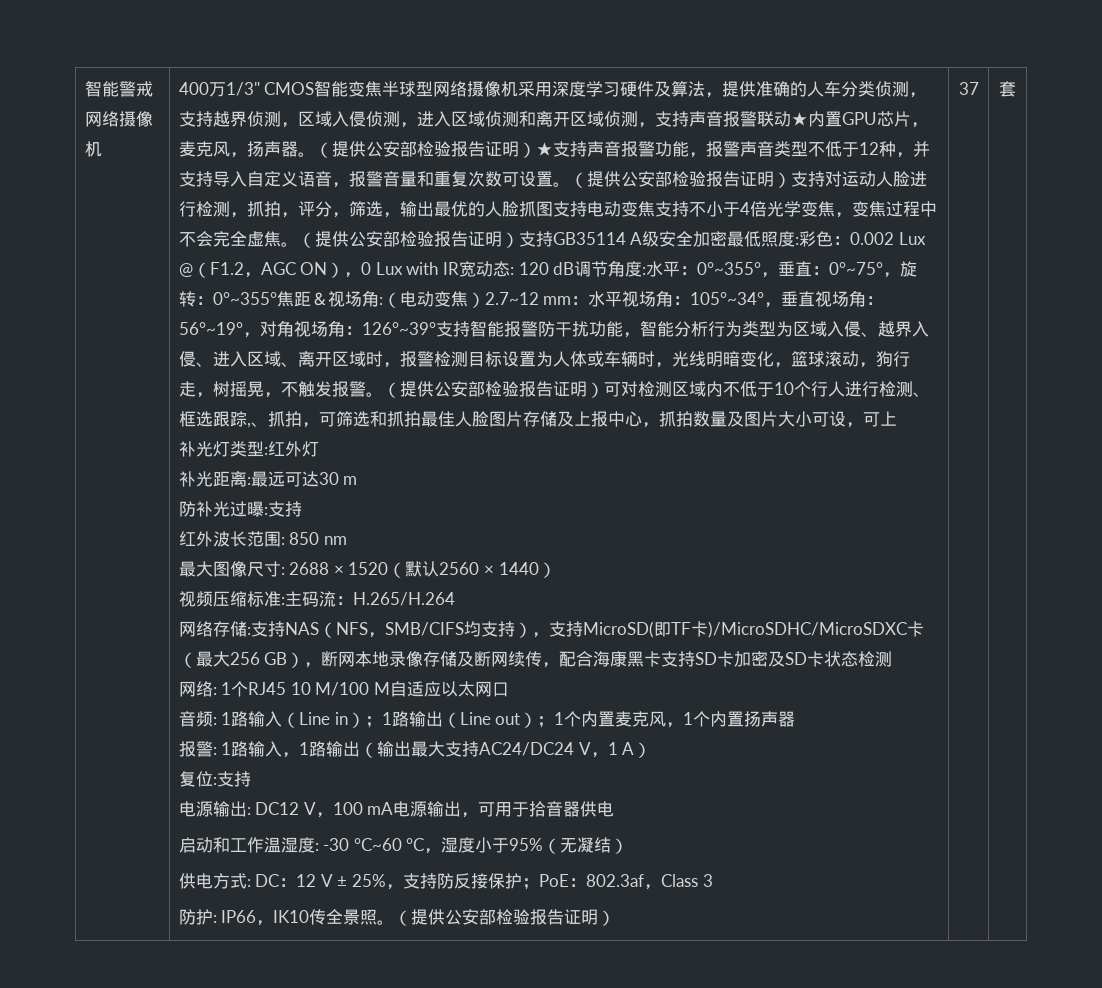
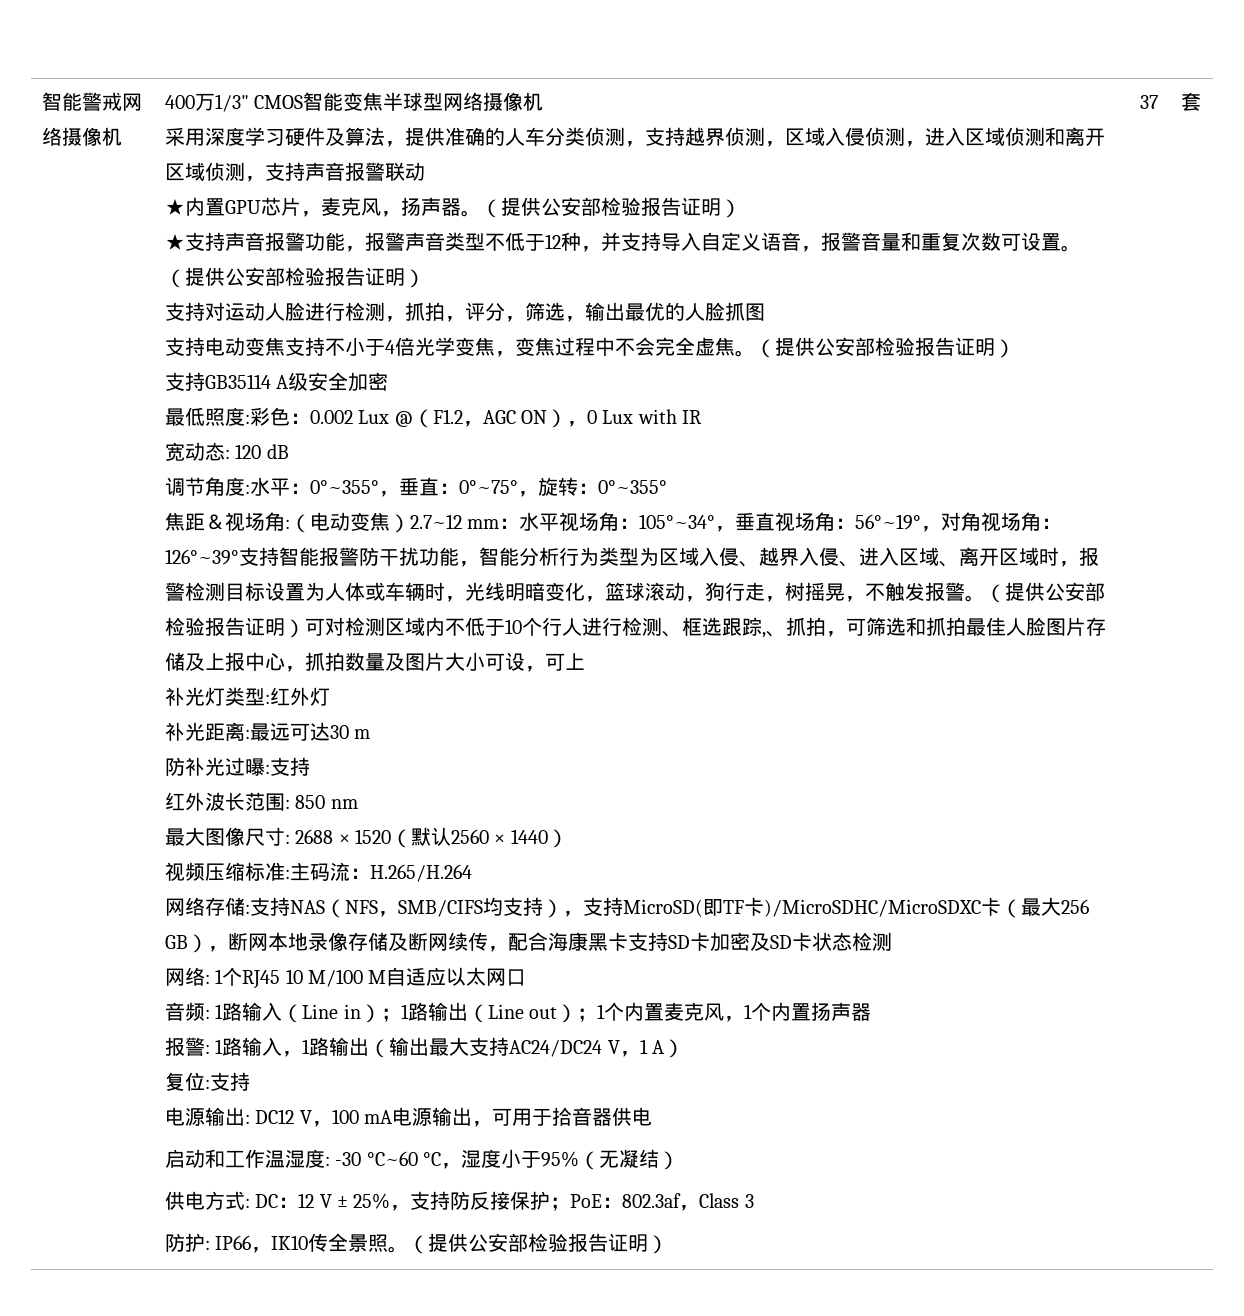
(519, 89) none -> (544, 101) //
(791, 119) none -> (425, 171) //
(536, 150) none -> (741, 208) //
(791, 180) none -> (425, 278) //
(553, 209) none -> (765, 312) //
(519, 240) none -> (1015, 348) //
(728, 239) none -> (389, 381) //
(460, 268) none -> (703, 417) //
(575, 268) none -> (289, 451) //
(277, 298) none -> (667, 487) //

